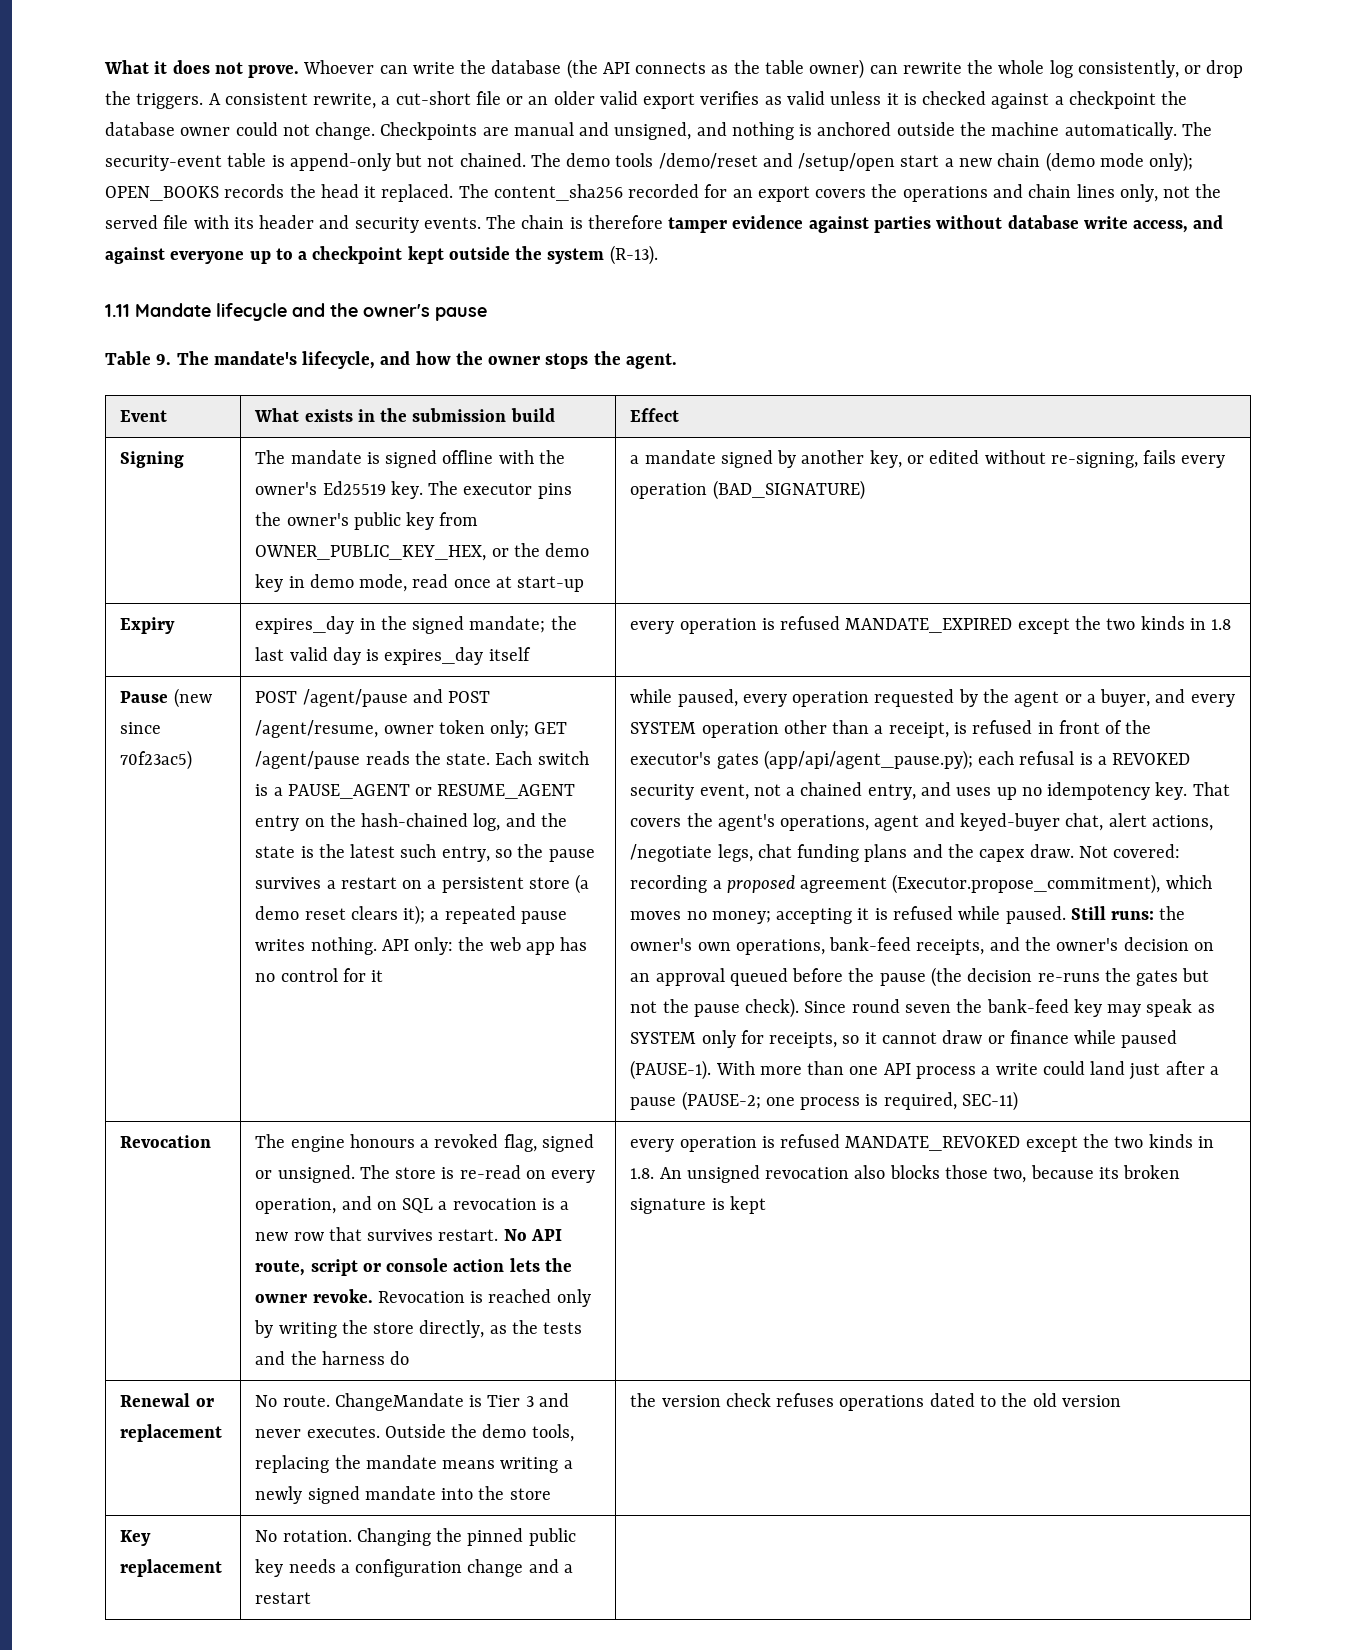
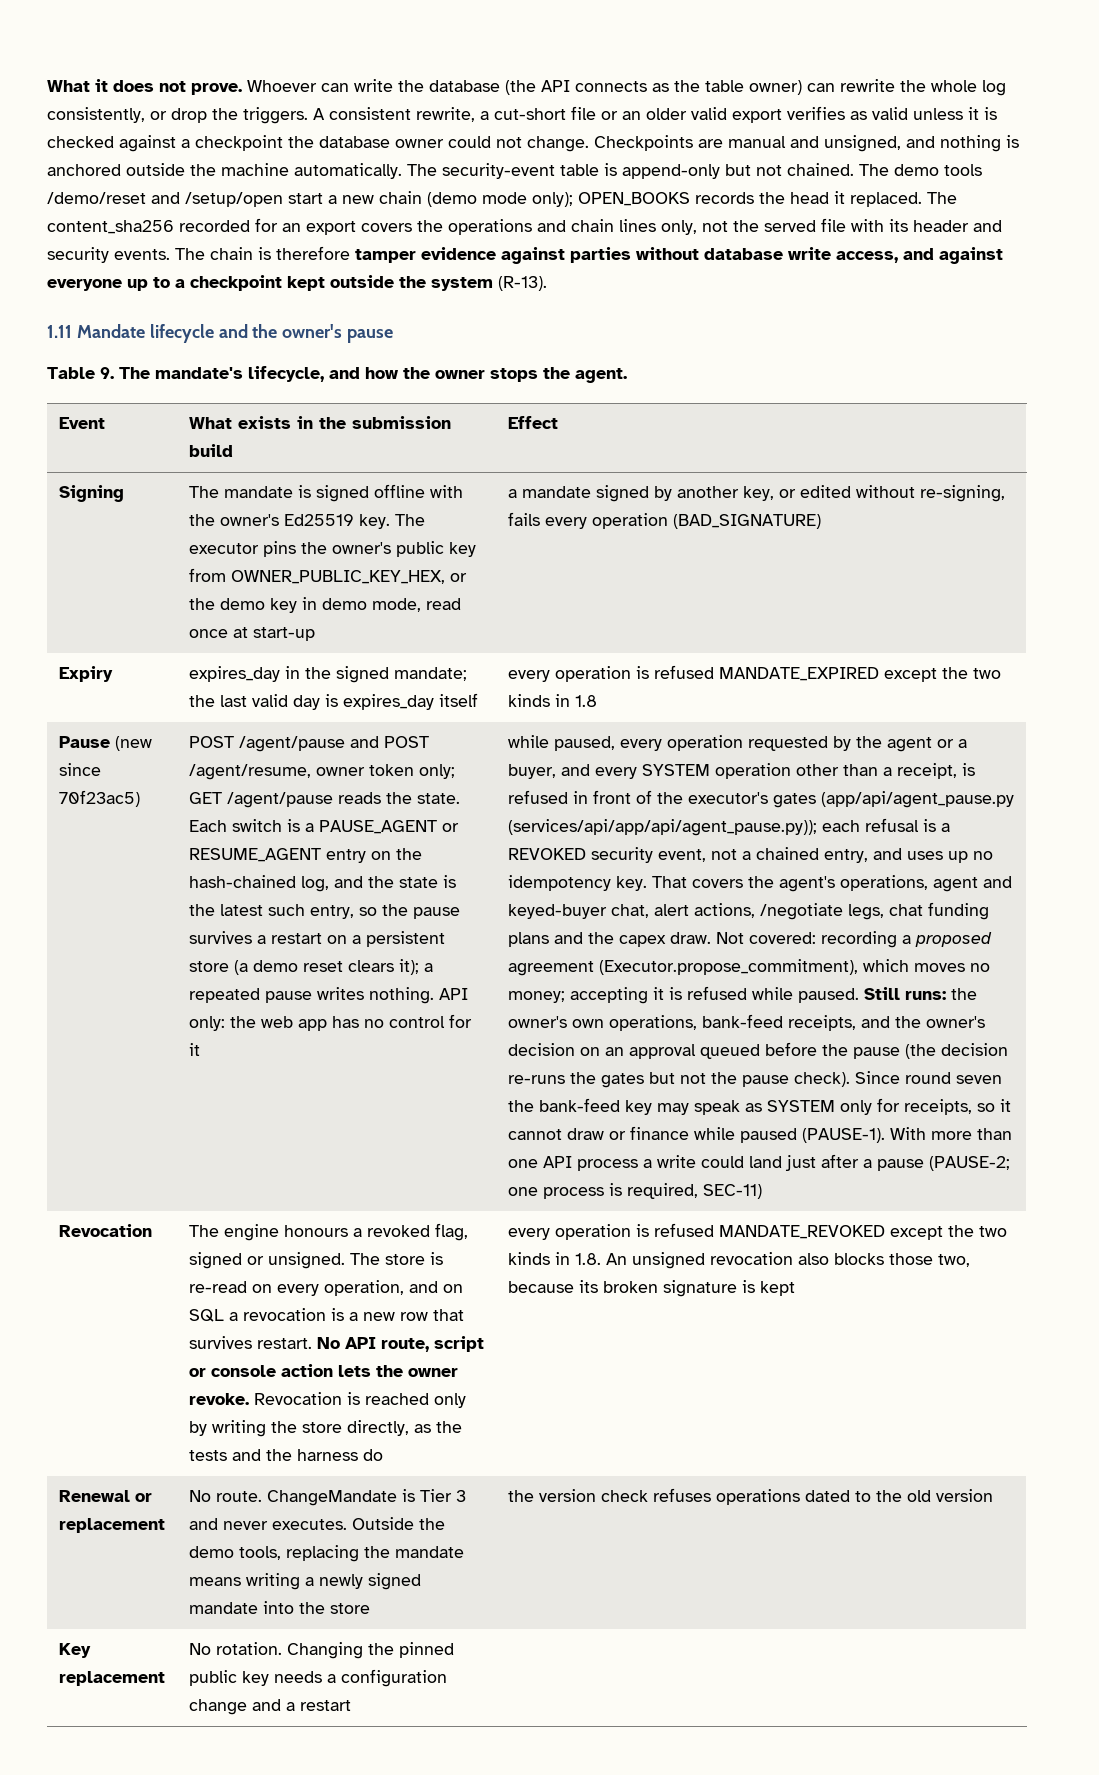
[763,750,973,770] (app/api/agent_pause.py); -> [820,791,1014,808] [507,819,817,836] (app/api/agent_pause.py (services/api/app/api/agent_pause.py));

